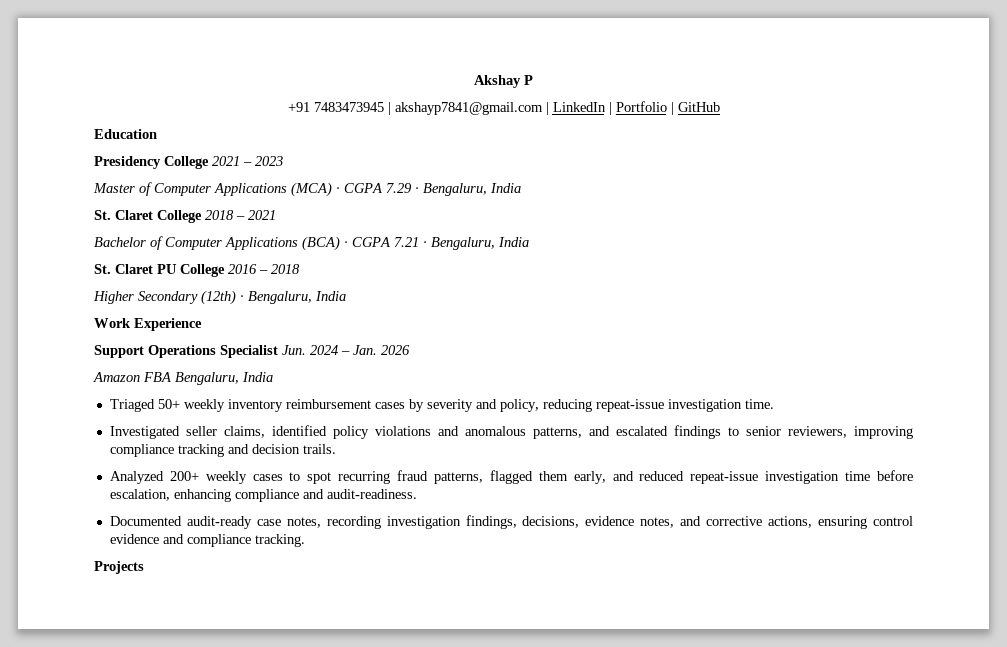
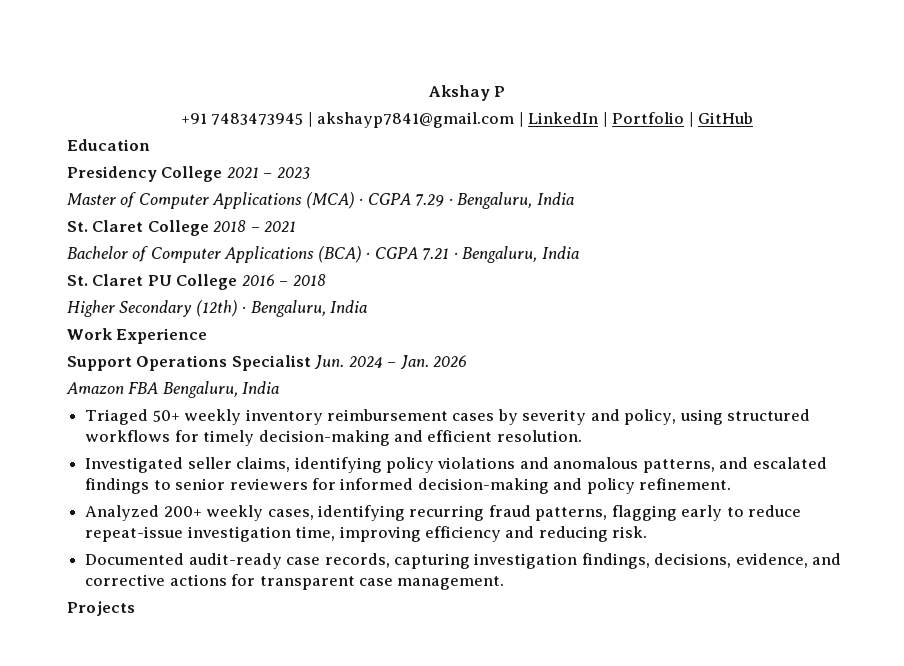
[542,399,774,412] reducing repeat-issue investigation time. -> [679,409,811,425] [85,430,582,446] using structured workflows for timely decision-making and efficient resolution.
[271,425,327,436] identified -> [294,457,382,473] identifying
[787,426,913,439] [109,444,336,457] [109,470,913,484] [109,489,417,502] reviewers, improving compliance tracking and decision trails. // Analyzed 200+ weekly cases to spot recurring fraud patterns, flagged them early, and reduced repeat-issue investigation time before escalation, enhancing compliance and audit-readiness. -> [229,478,732,494] [85,505,802,521] [85,526,648,542] reviewers for informed decision-making and policy refinement. // Analyzed 200+ weekly cases, identifying recurring fraud patterns, flagging early to reduce repeat-issue investigation time, improving efficiency and reducing risk.
[286,516,381,529] notes, recording -> [324,553,470,569] records, capturing
[585,516,913,529] [109,534,305,547] evidence notes, and corrective actions, ensuring control evidence and compliance tracking. -> [735,553,842,568] [85,574,505,590] evidence, and corrective actions for transparent case management.

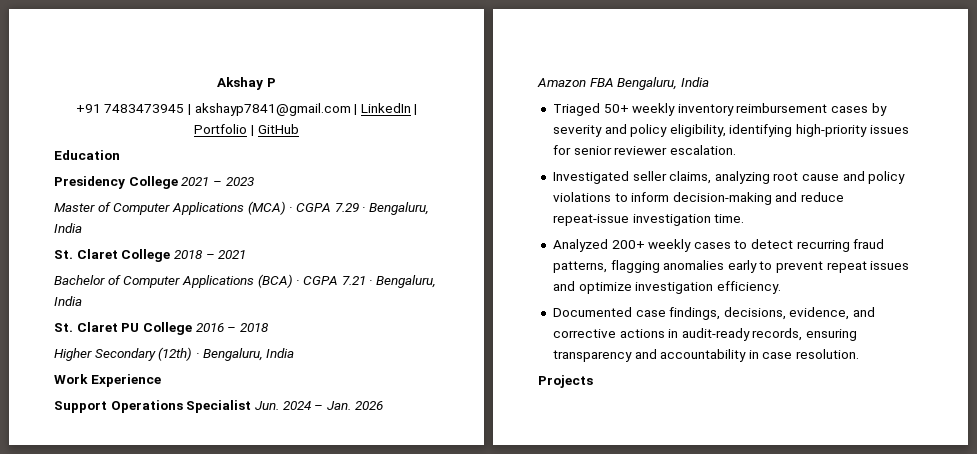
[624,409,811,425] [85,430,582,446] [85,457,827,473] [85,478,732,494] policy, using structured workflows for timely decision-making and efficient resolution. // Investigated seller claims, identifying policy violations and anomalous patterns, and escalated findings to senior reviewers for informed decision-making and policy refinement. -> [630,124,909,137] [552,145,736,155] [552,171,906,184] [552,192,845,205] [552,214,745,226] policy eligibility, identifying high-priority issues for senior reviewer escalation. // Investigated seller claims, analyzing root cause and policy violations to inform decision-making and reduce repeat-issue investigation time.
[267,505,405,521] cases, identifying -> [693,239,794,249] cases to detect
(677, 513) none -> [663,260,725,270] anomalies
[748,505,802,517] [85,526,648,542] [85,553,578,569] reduce repeat-issue investigation time, improving efficiency and reducing risk. // Documented audit-ready case records, capturing investigation -> [776,261,910,273] [552,281,781,294] [552,307,666,317] prevent repeat issues and optimize investigation efficiency. // Documented case
[231,574,505,590] for transparent case management. -> [668,328,858,341] [552,349,860,362] in audit-ready records, ensuring transparency and accountability in case resolution.

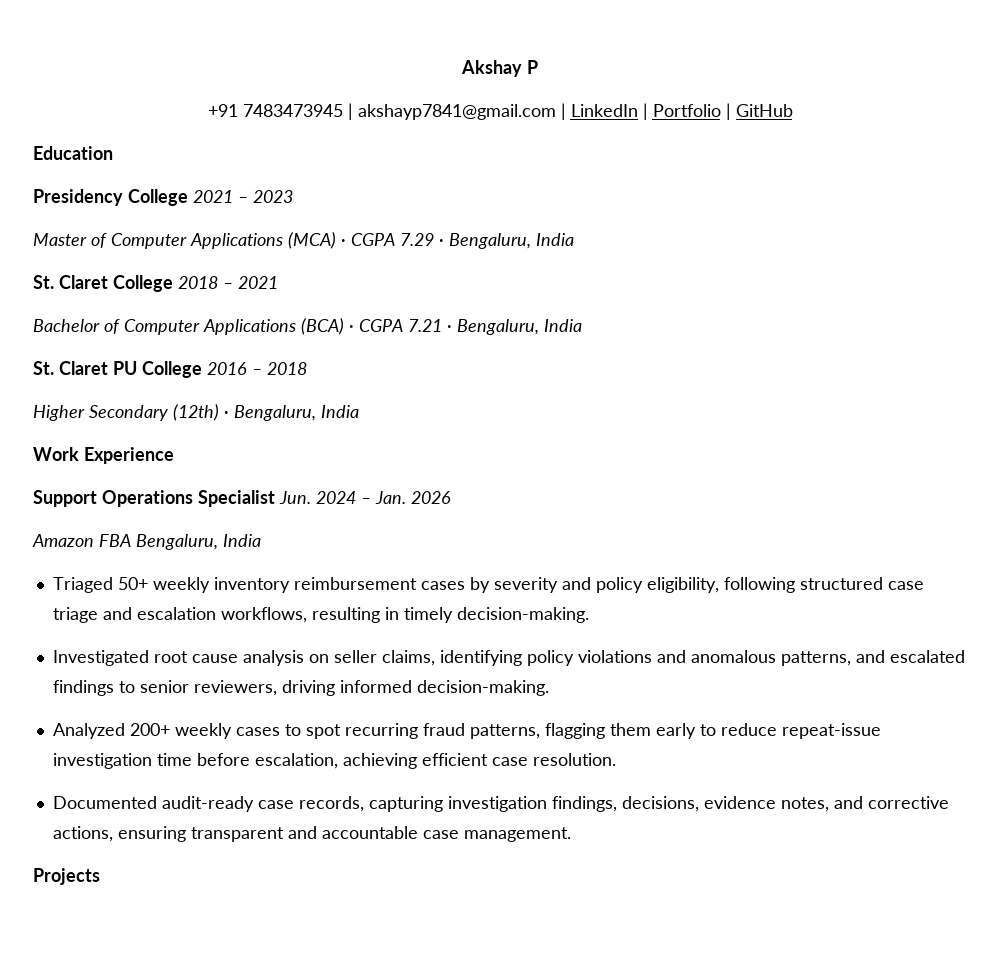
[729,124,909,137] [552,145,736,155] [552,171,906,184] [552,192,845,205] [552,214,745,226] identifying high-priority issues for senior reviewer escalation. // Investigated seller claims, analyzing root cause and policy violations to inform decision-making and reduce repeat-issue investigation time. -> [723,577,924,593] [52,607,589,623] [52,650,965,666] [52,680,549,696] following structured case triage and escalation workflows, resulting in timely decision-making. // Investigated root cause analysis on seller claims, identifying policy violations and anomalous patterns, and escalated findings to senior reviewers, driving informed decision-making.
[751,239,794,249] detect -> [305,724,341,739] spot
[663,260,725,270] anomalies -> [609,723,651,736] them
[776,261,910,273] [552,281,781,294] [552,307,876,320] [552,328,858,341] [552,349,860,362] prevent repeat issues and optimize investigation efficiency. // Documented case findings, decisions, evidence, and corrective actions in audit-ready records, ensuring transparency and accountability in case resolution. -> [720,723,881,739] [52,753,616,769] [52,796,949,812] [52,826,571,842] reduce repeat-issue investigation time before escalation, achieving efficient case resolution. // Documented audit-ready case records, capturing investigation findings, decisions, evidence notes, and corrective actions, ensuring transparent and accountable case management.

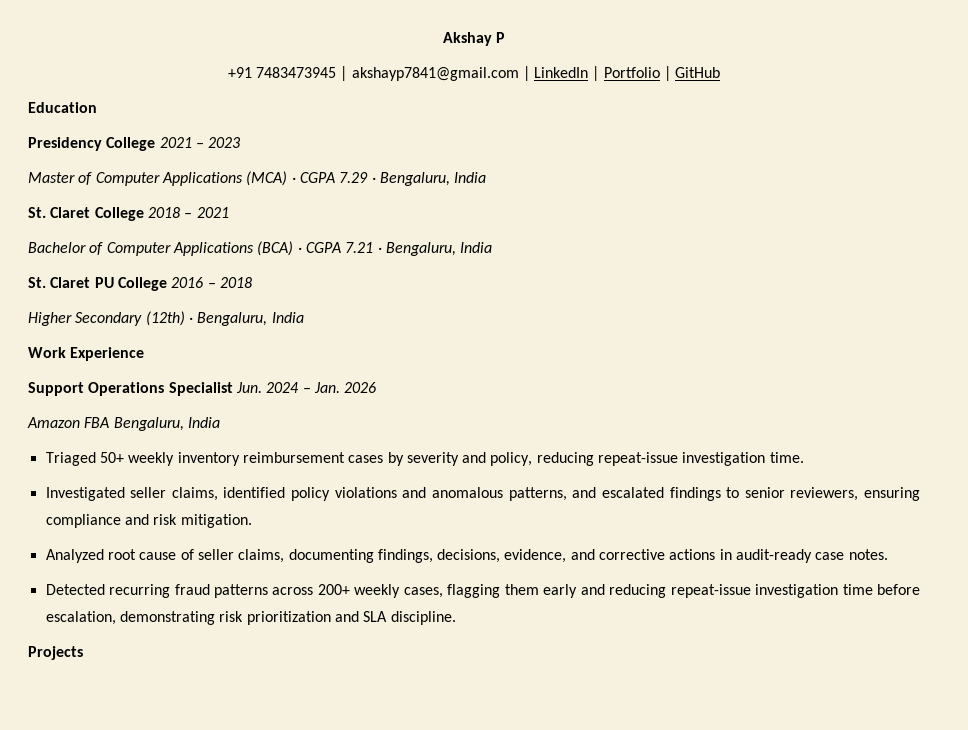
[595,577,924,593] [52,607,589,623] [52,650,522,666] policy eligibility, following structured case triage and escalation workflows, resulting in timely decision-making. // Investigated root cause analysis on seller claims, identifying -> [490,452,804,466] [45,487,286,501] policy, reducing repeat-issue investigation time. // Investigated seller claims, identified
[281,680,549,696] [52,723,540,739] driving informed decision-making. // Analyzed 200+ weekly cases to spot recurring fraud patterns, -> [864,487,920,501] [45,514,252,528] [45,549,888,563] [45,584,443,598] ensuring compliance and risk mitigation. // Analyzed root cause of seller claims, documenting findings, decisions, evidence, and corrective actions in audit-ready case notes. // Detected recurring fraud patterns across 200+ weekly cases,
[699,723,777,736] to reduce -> [580,584,667,598] and reducing
[342,753,616,769] [52,796,949,812] [52,826,571,842] achieving efficient case resolution. // Documented audit-ready case records, capturing investigation findings, decisions, evidence notes, and corrective actions, ensuring transparent and accountable case management. -> [119,611,456,625] demonstrating risk prioritization and SLA discipline.

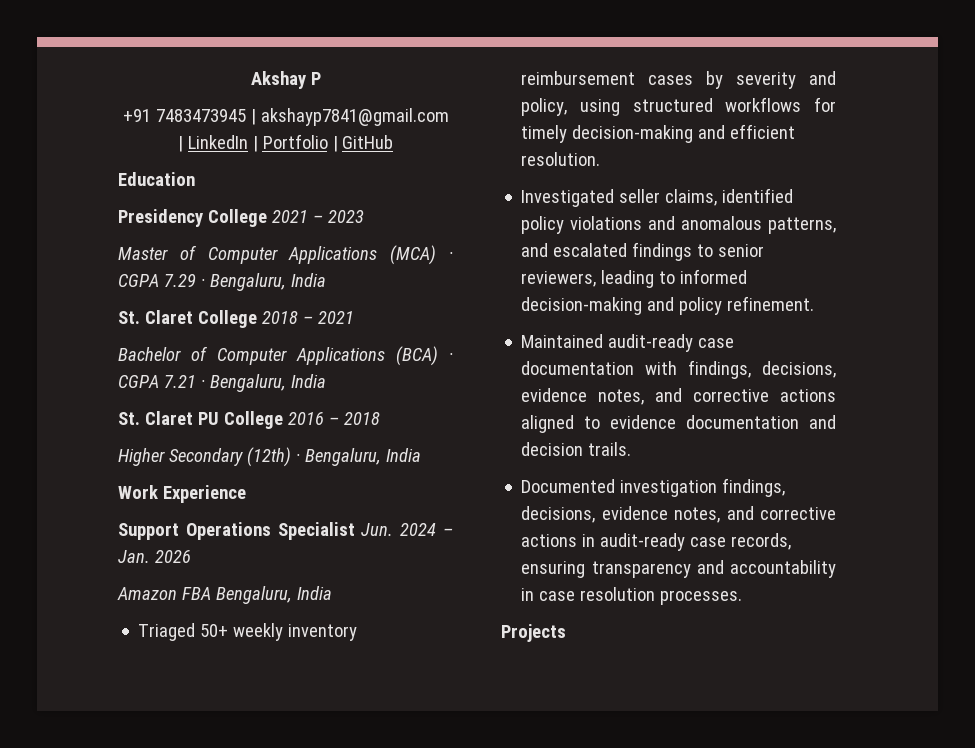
[536,452,804,466] reducing repeat-issue investigation time. -> [580,97,836,116] [521,124,796,143] [521,152,601,166] using structured workflows for timely decision-making and efficient resolution.
[864,487,920,501] [45,514,252,528] [45,549,567,563] ensuring compliance and risk mitigation. // Analyzed root cause of seller claims, documenting findings, decisions, evidence, -> [601,269,748,288] [521,296,815,315] [521,334,735,352] [521,360,836,379] [521,388,836,405] [521,415,836,433] [521,442,632,456] [521,478,786,497] [521,506,721,523] leading to informed decision-making and policy refinement. // Maintained audit-ready case documentation with findings, decisions, evidence notes, and corrective actions aligned to evidence documentation and decision trails. // Documented investigation findings, decisions, evidence notes,
[848,549,888,560] [45,584,920,598] [45,611,456,625] notes. // Detected recurring fraud patterns across 200+ weekly cases, flagging them early and reducing repeat-issue investigation time before escalation, demonstrating risk prioritization and SLA discipline. -> [731,533,792,550] [521,560,836,578] [521,587,743,605] records, ensuring transparency and accountability in case resolution processes.

